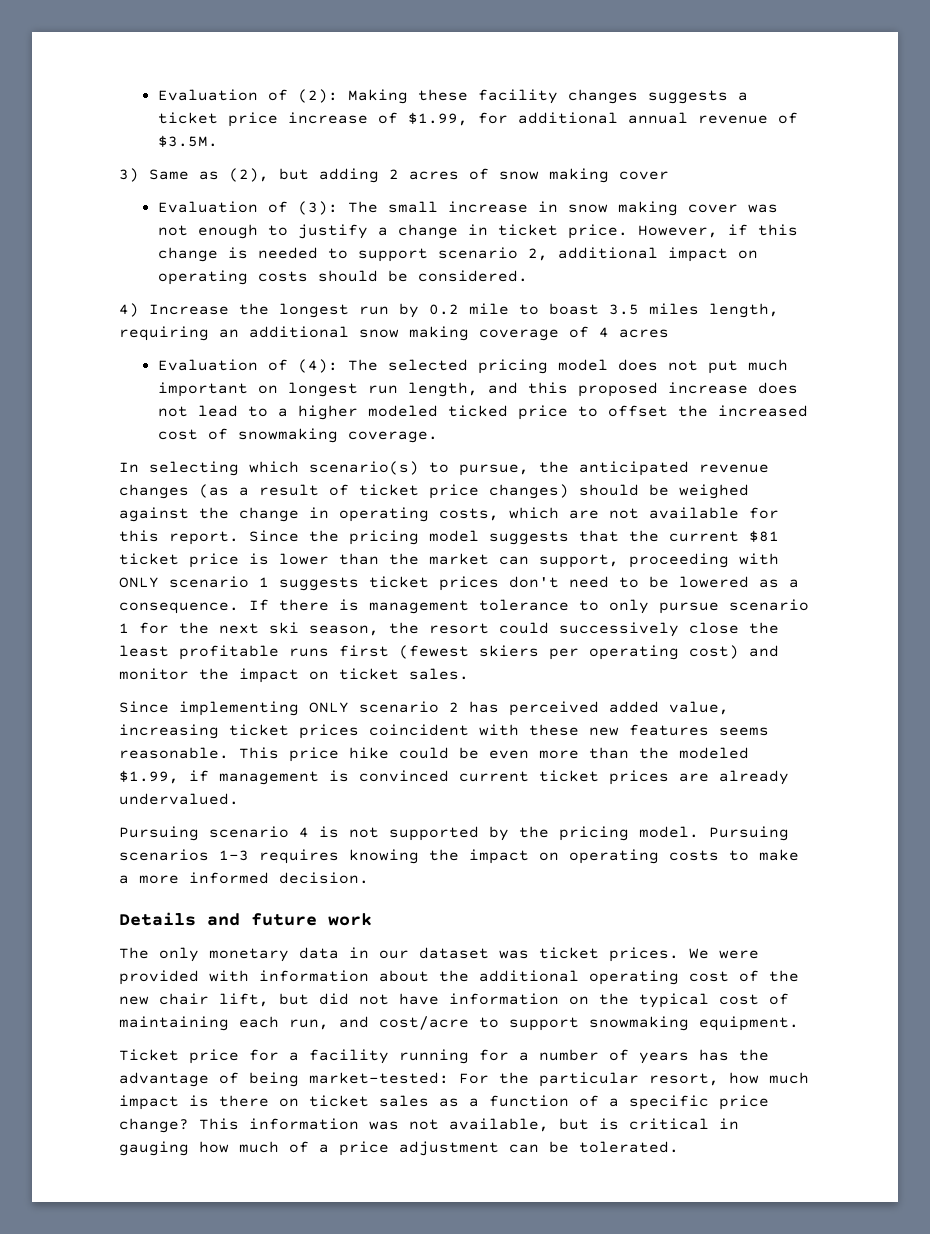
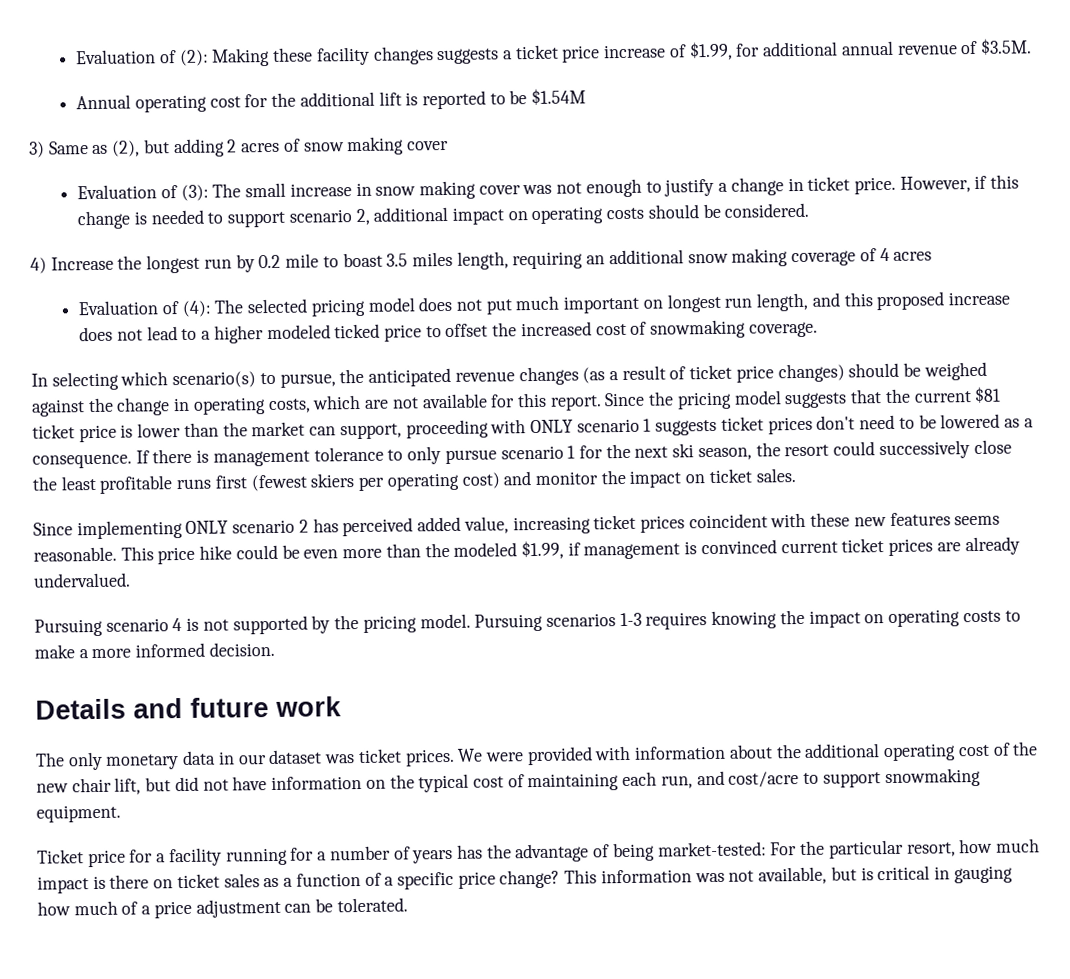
(218, 141) none -> [76,88,587,113] // Annual operating cost for the additional lift is reported to be $1.54M

